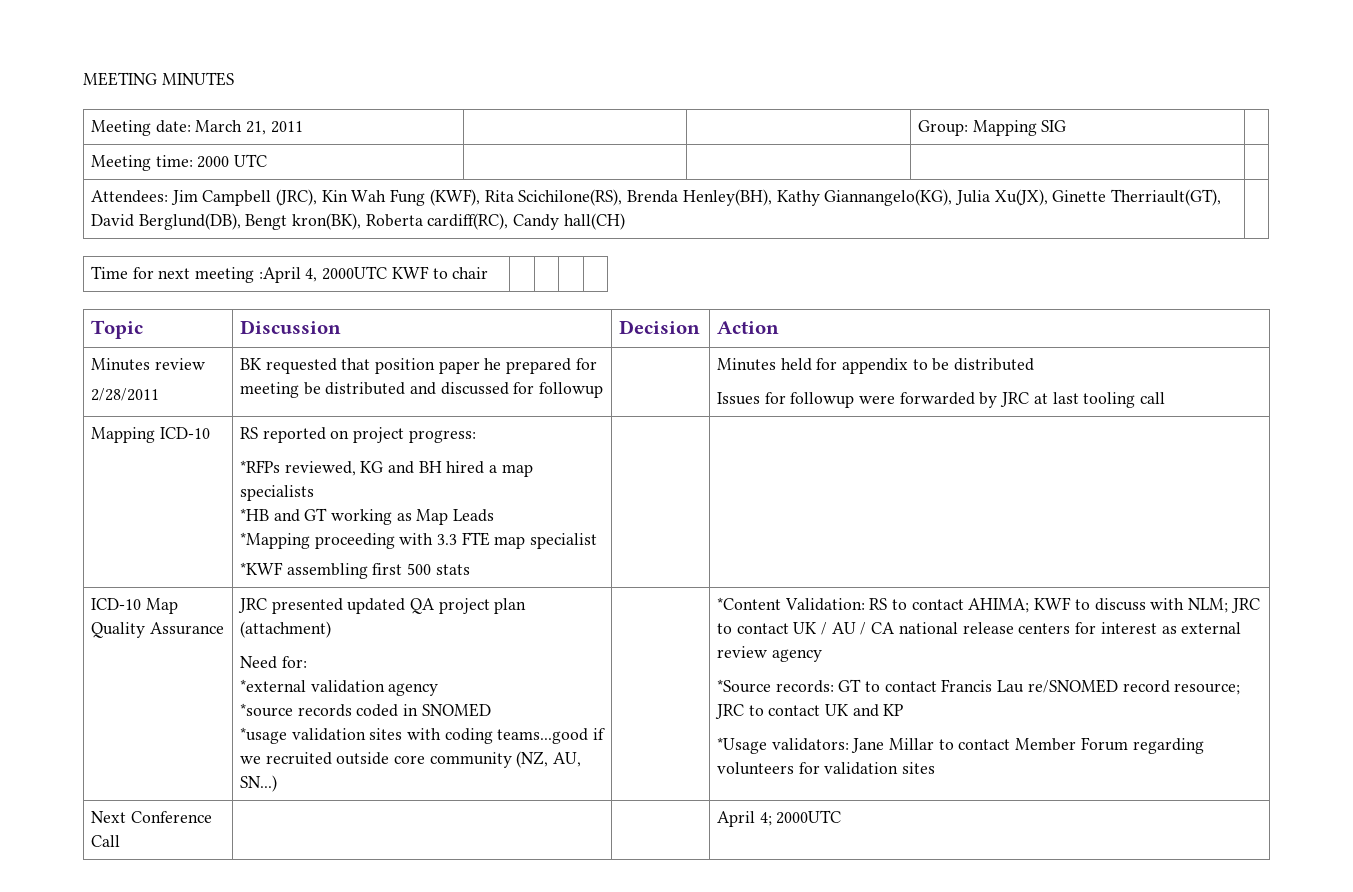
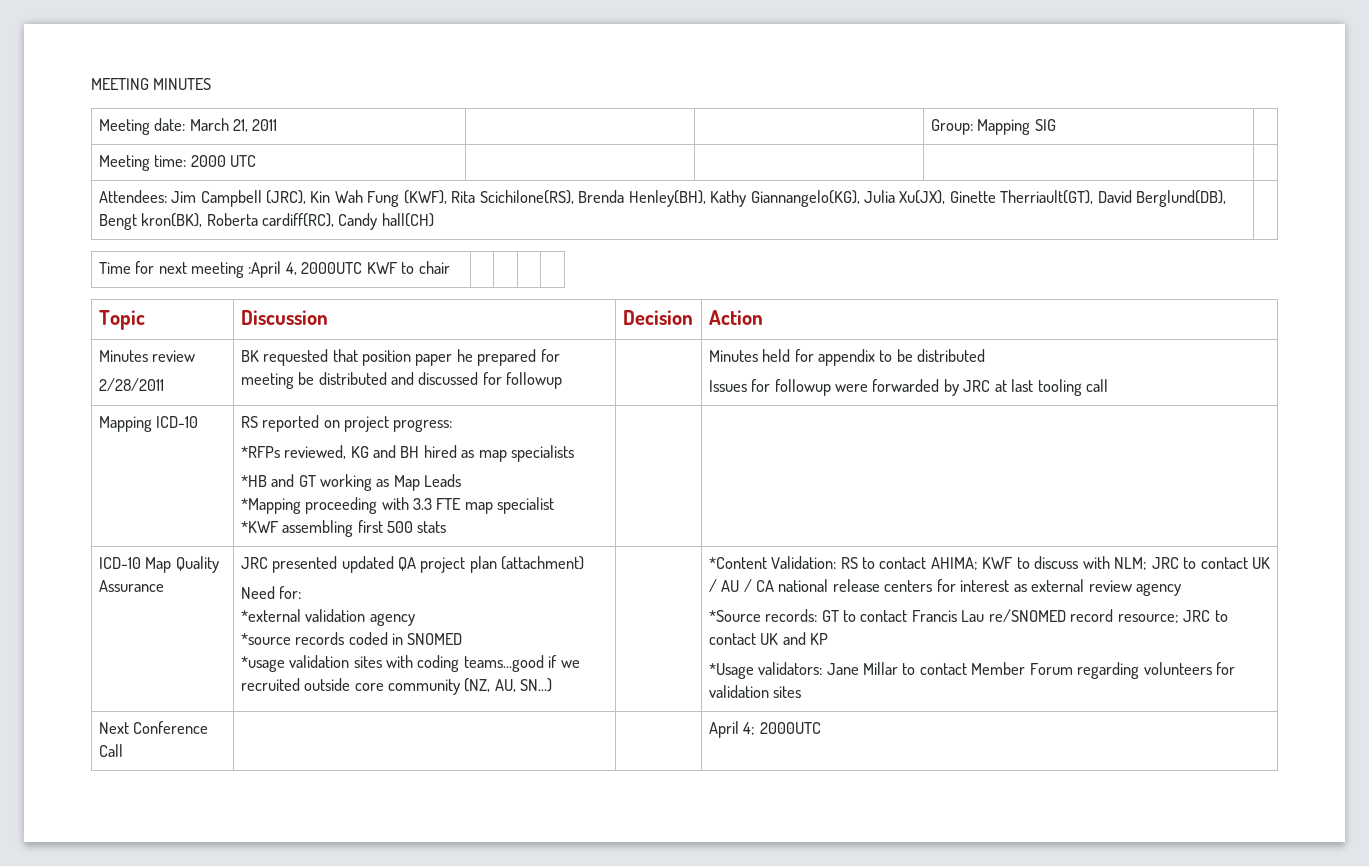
[489,465,498,473] a -> [461,450,475,458] as

